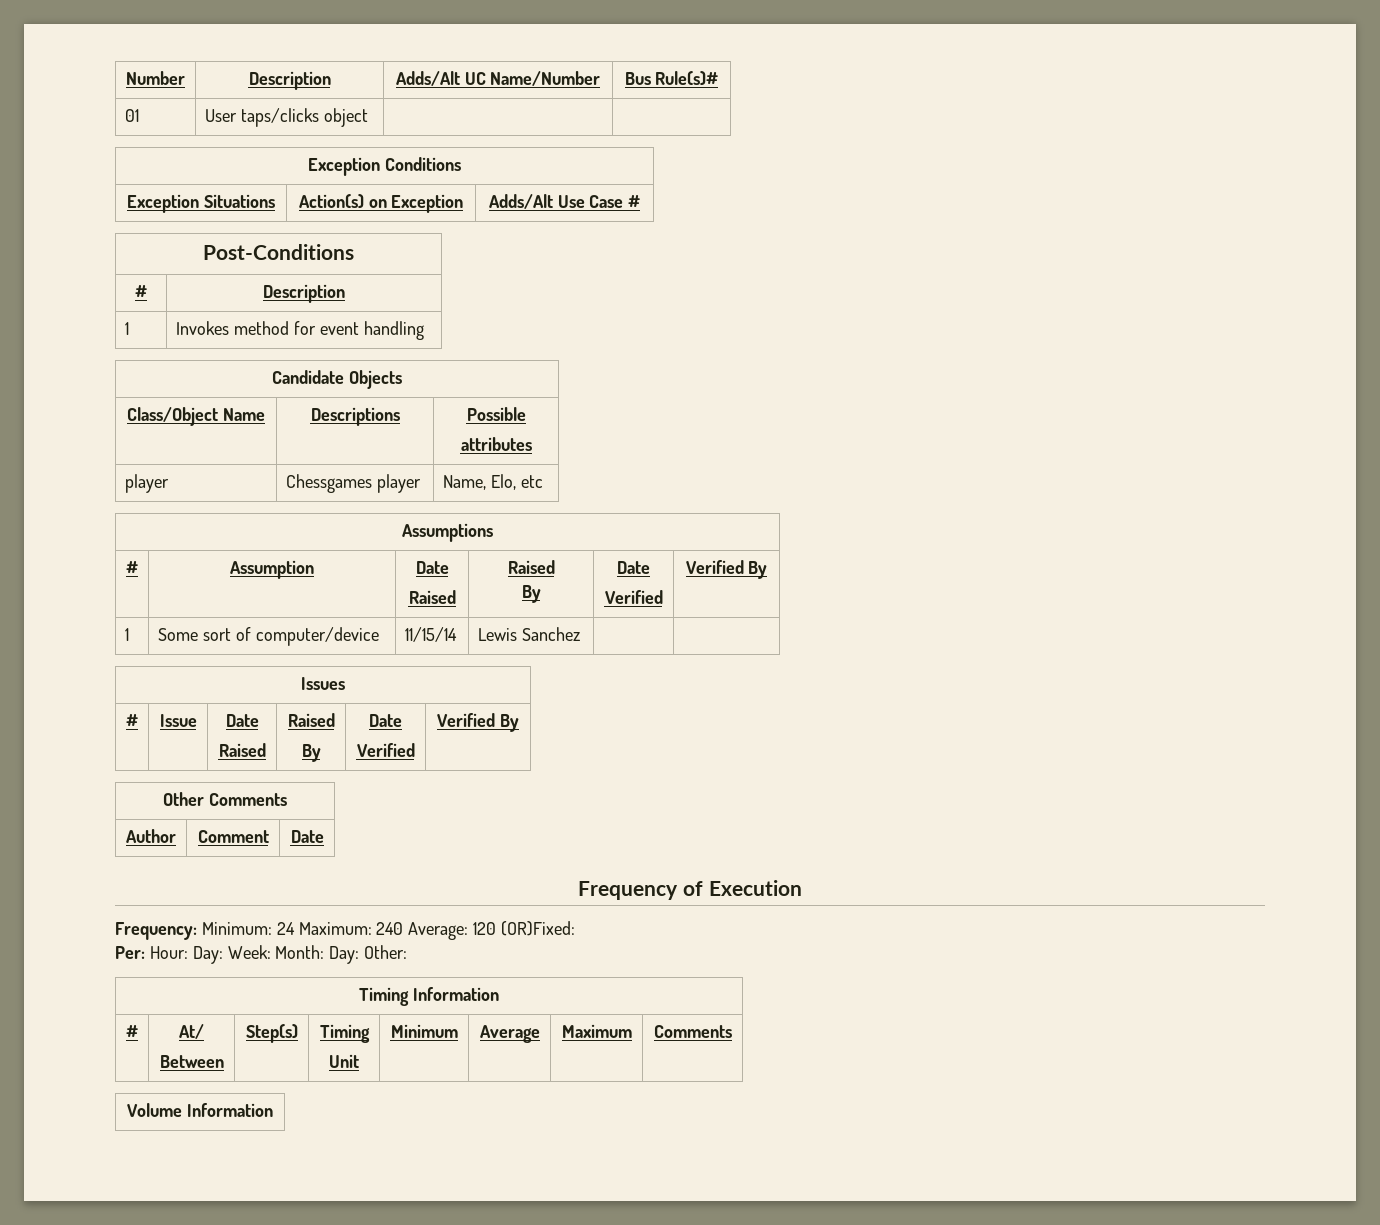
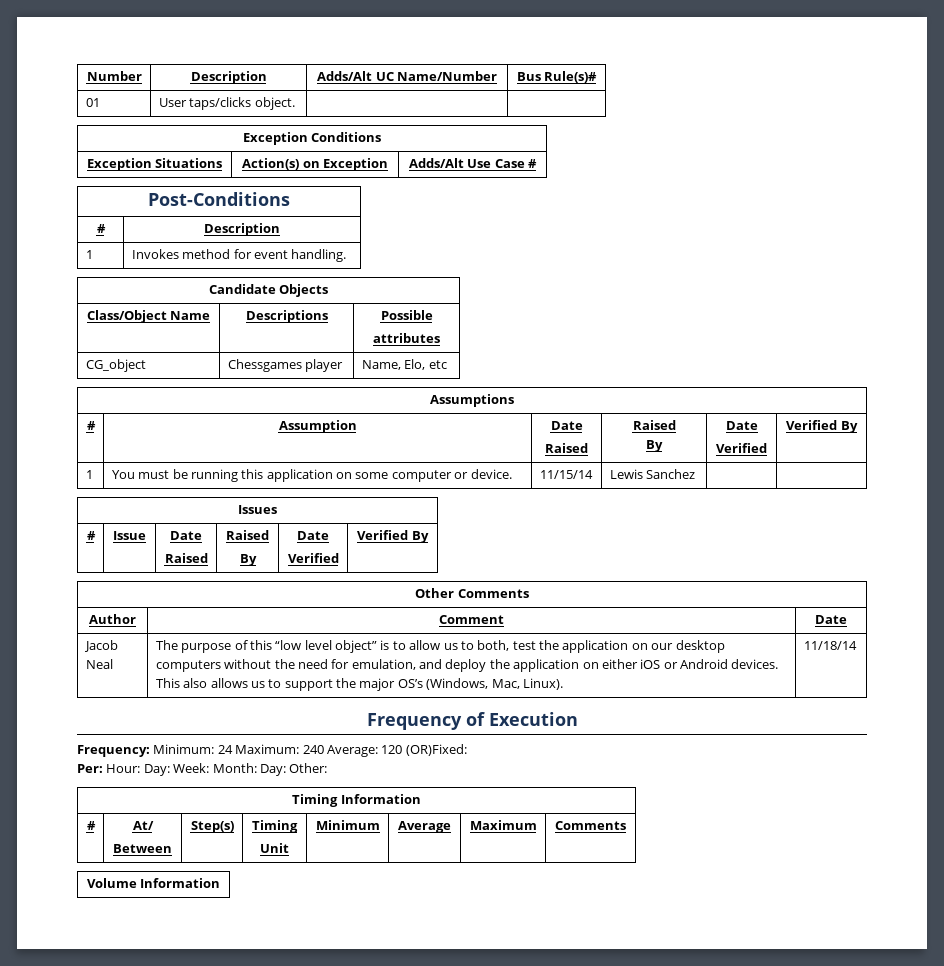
[324,108,369,127] object -> [254,97,295,110] object.
[363,321,424,340] handling -> [291,249,347,262] handling.
[125,474,170,493] player -> [85,359,146,372] CG_object
[158,627,380,646] Some sort of computer/device -> [111,469,512,482] You must be running this application on some computer or device.
(324, 836) none -> [83,640,118,652] [85,659,113,669] [155,640,725,653] [155,659,779,672] [155,678,563,691] [803,641,857,650] // Jacob Neal | The purpose of this “low level object” is to allow us to both, test the application on our desktop computers without the need for emulation, and deploy the application on either iOS or Android devices. This also allows us to support the major OS’s (Windows, Mac, Linux). | 11/18/14

